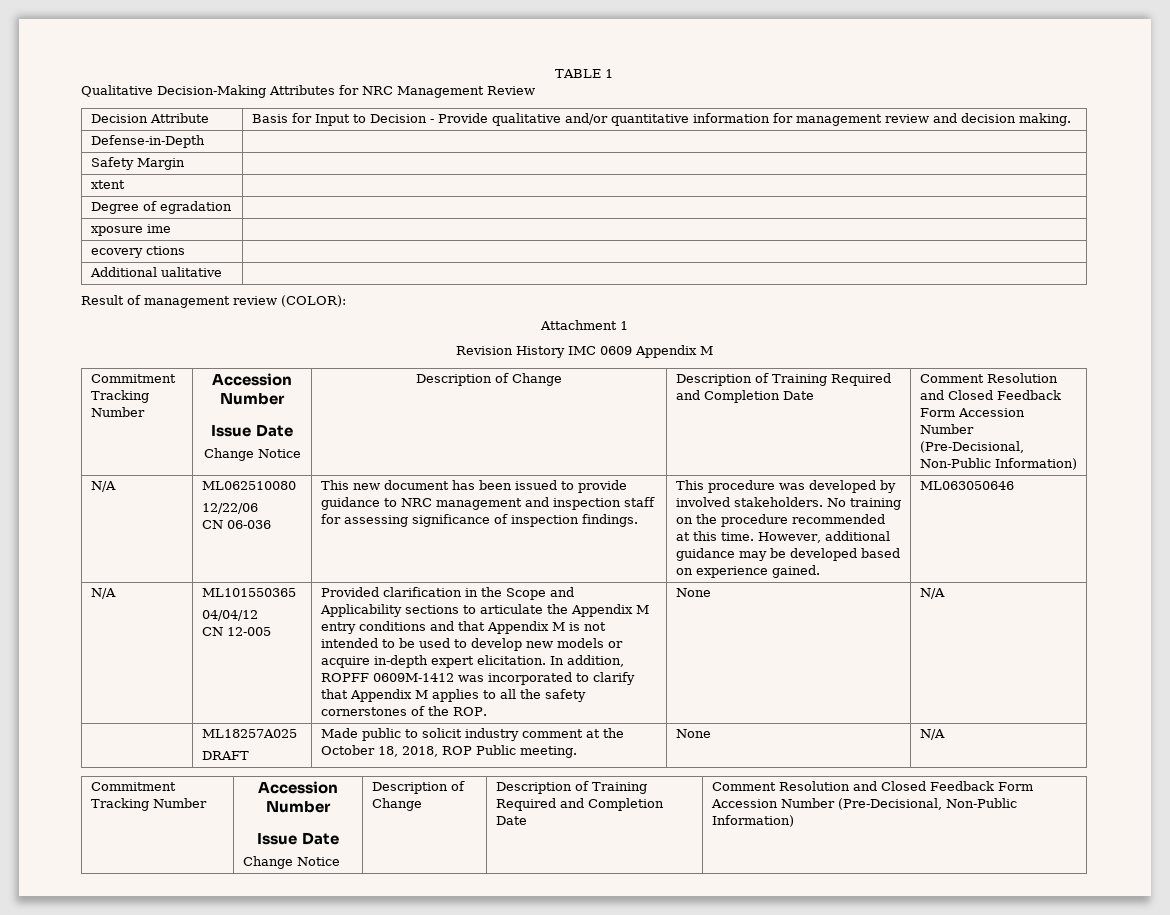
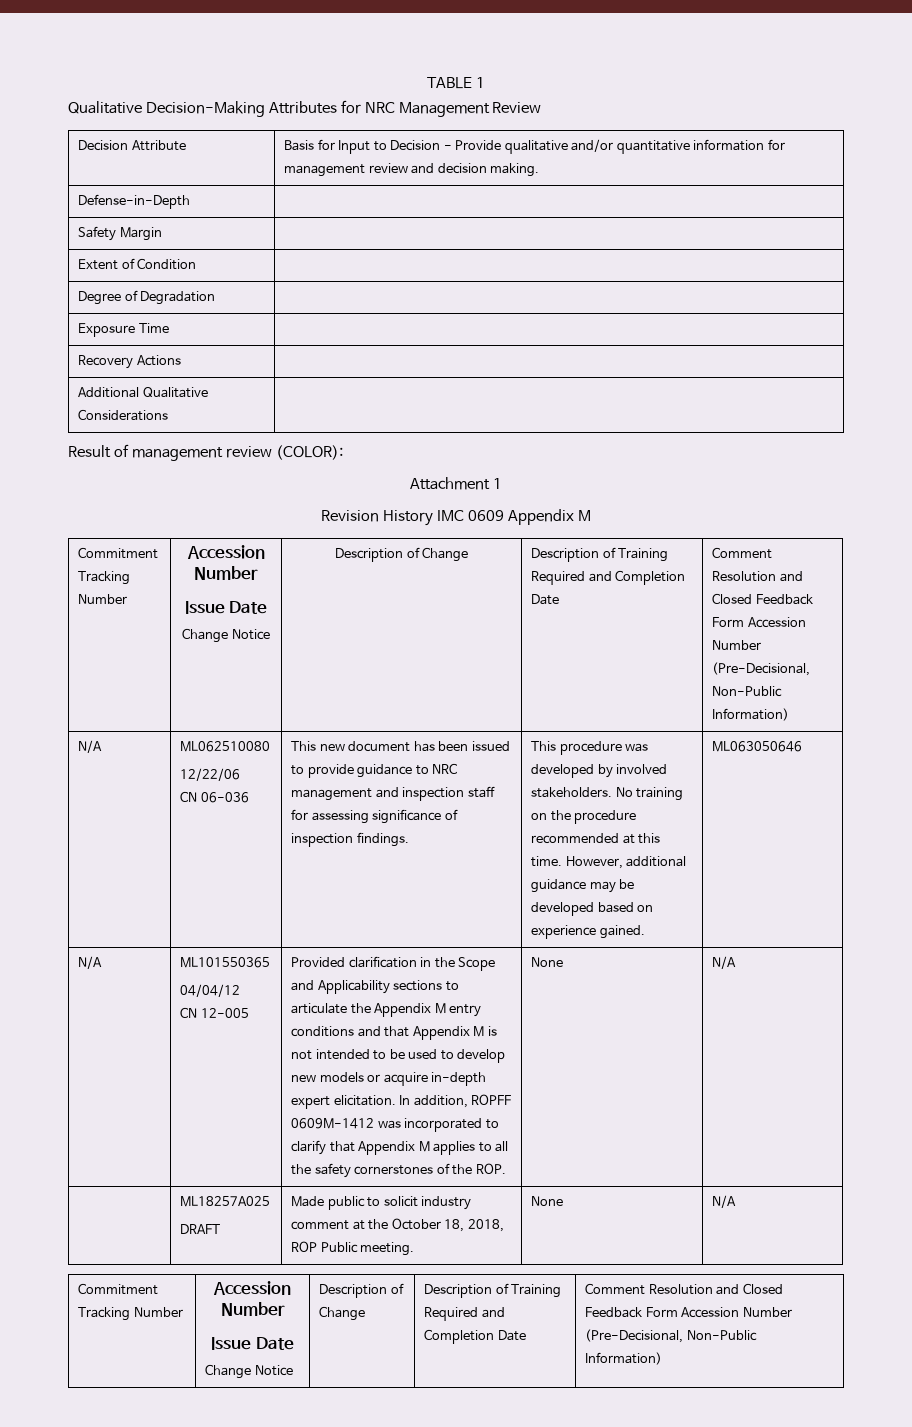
[90,180,125,189] xtent -> [78,258,197,270] Extent of Condition
[159,201,232,214] [90,224,171,236] [90,246,185,258] egradation | // xposure ime | // ecovery ctions -> [140,291,216,305] [78,323,169,337] [78,355,181,369] Degradation | // Exposure Time | // Recovery Actions
[160,267,222,277] ualitative -> [142,387,208,398] [78,409,169,421] Qualitative Considerations

